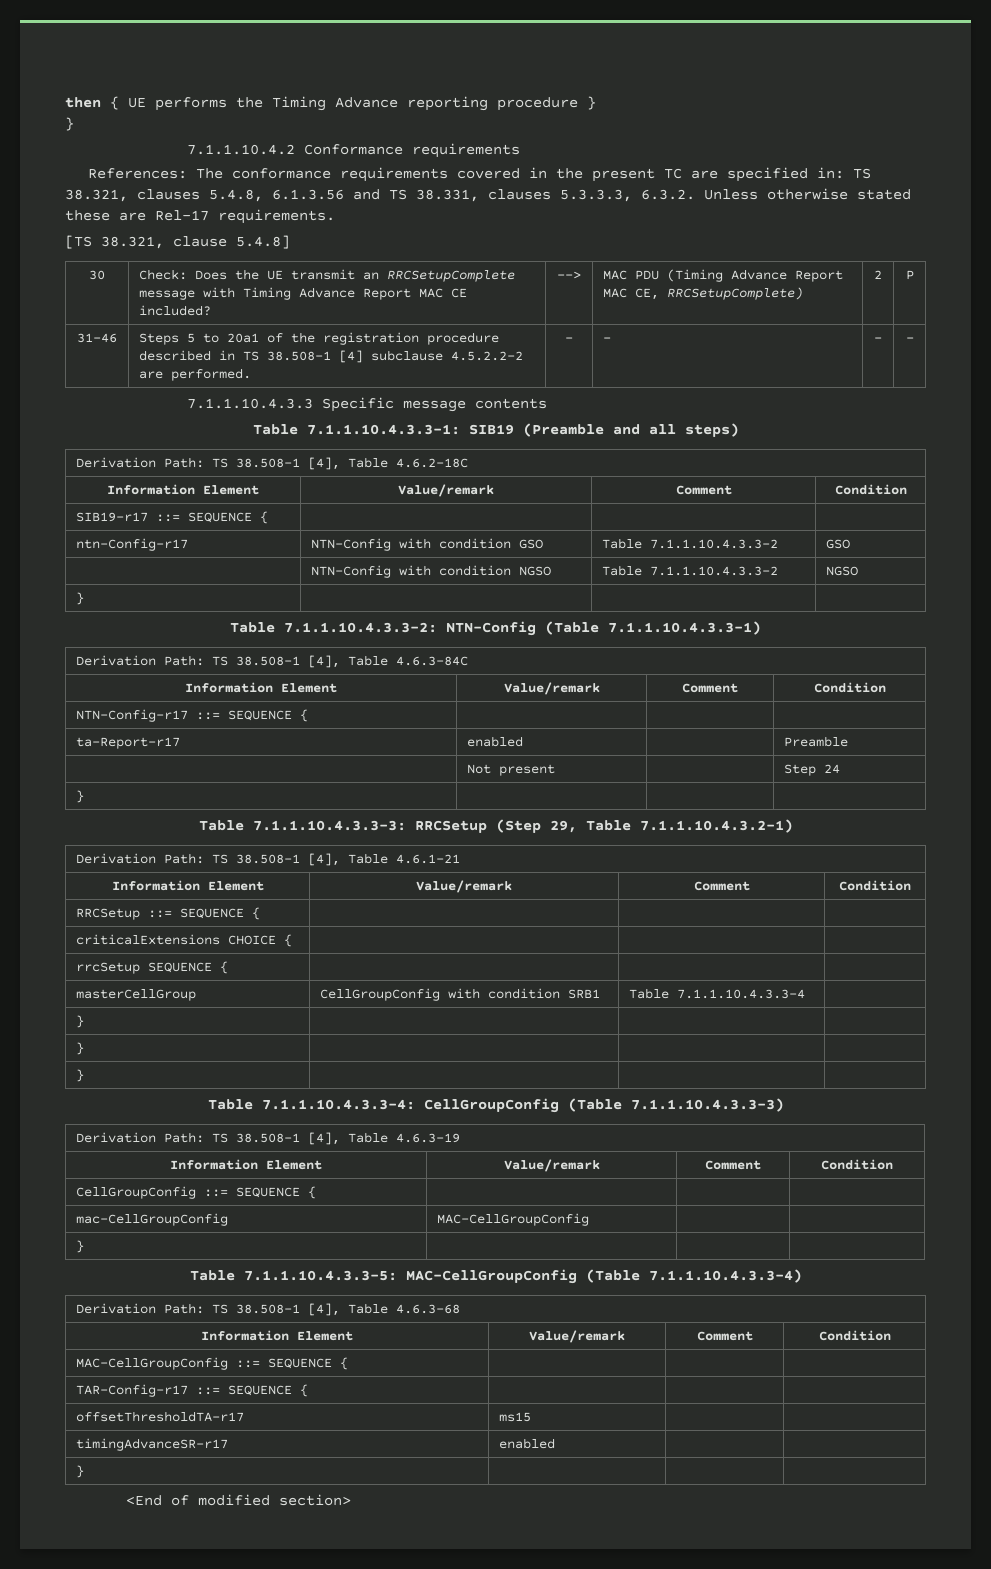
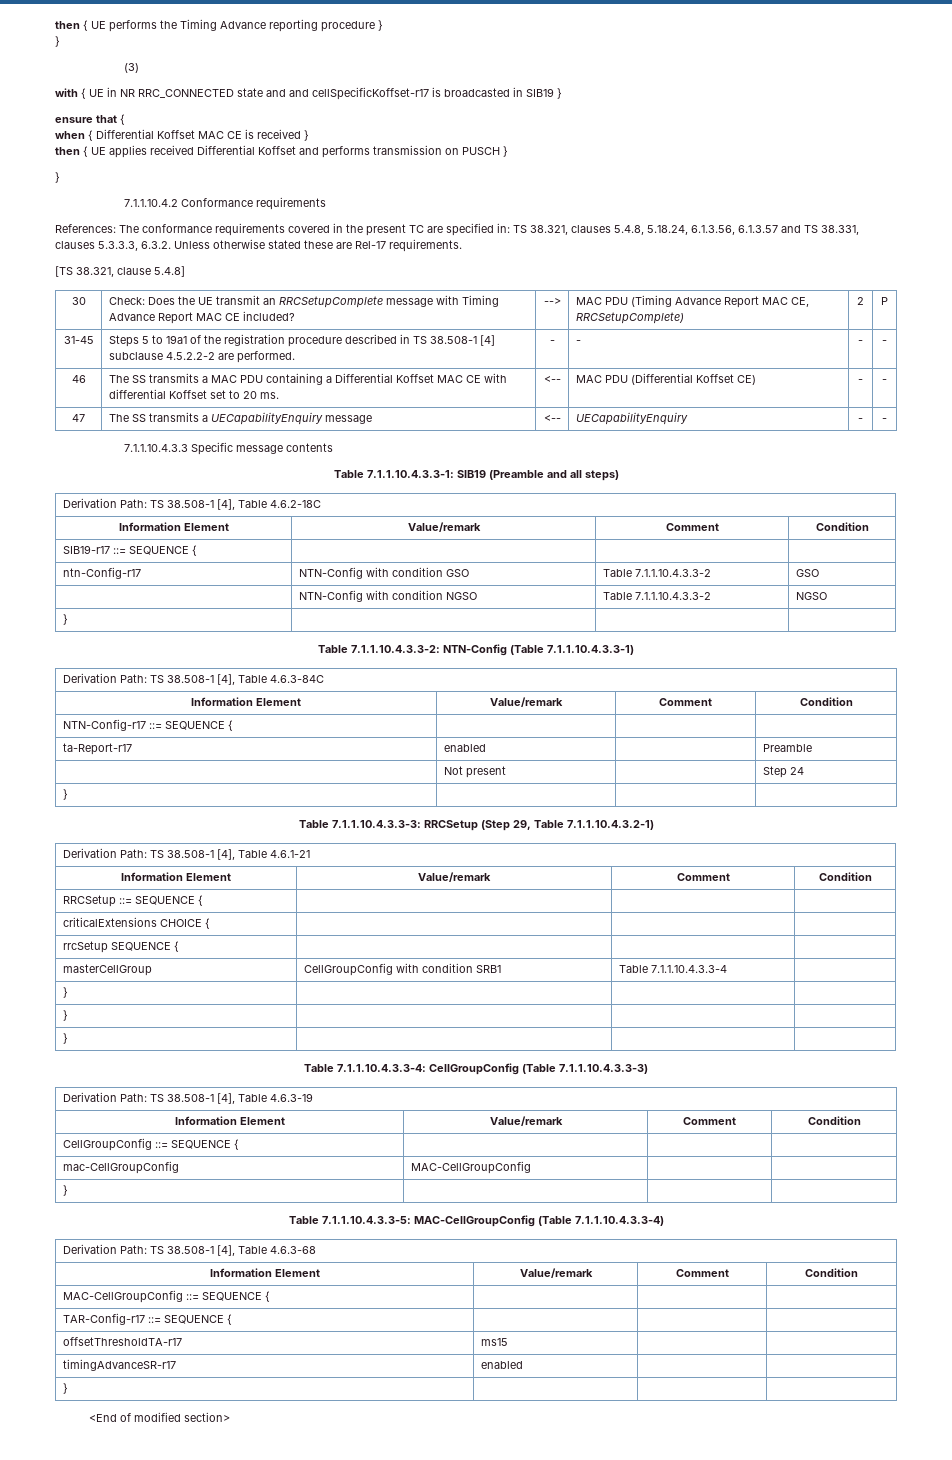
(74, 124) none -> [123,63,139,73] [55,87,562,100] [55,114,125,125] [55,129,309,141] [55,145,508,158] [55,172,60,183] // (3) // with { UE in NR RRC_CONNECTED state and and cellSpecificKoffset-r17 is broadcasted in SIB19 } // ensure that { // when { Differential Koffset MAC CE is received } // then { UE applies received Differential Koffset and performs transmission on PUSCH } // }
[272,189,344,200] 6.1.3.56 -> [647,225,778,235] 5.18.24, 6.1.3.56, 6.1.3.57
[77,333,117,343] 31-46 -> [63,336,94,344] 31-45
[227,333,260,343] 20a1 -> [165,335,187,344] 19a1
(914, 339) none -> [71,375,86,383] [108,373,507,385] [108,389,279,399] [543,376,561,383] [575,373,756,385] [858,379,863,383] [882,379,887,383] [72,414,85,422] [108,412,372,425] [543,415,561,422] [575,412,688,425] [858,418,863,422] [882,418,887,422] // 46 | The SS transmits a MAC PDU containing a Differential Koffset MAC CE with differential Koffset set to 20 ms. | <-- | MAC PDU (Differential Koffset CE) | - | - // 47 | The SS transmits a UECapabilityEnquiry message | <-- | UECapabilityEnquiry | - | -

